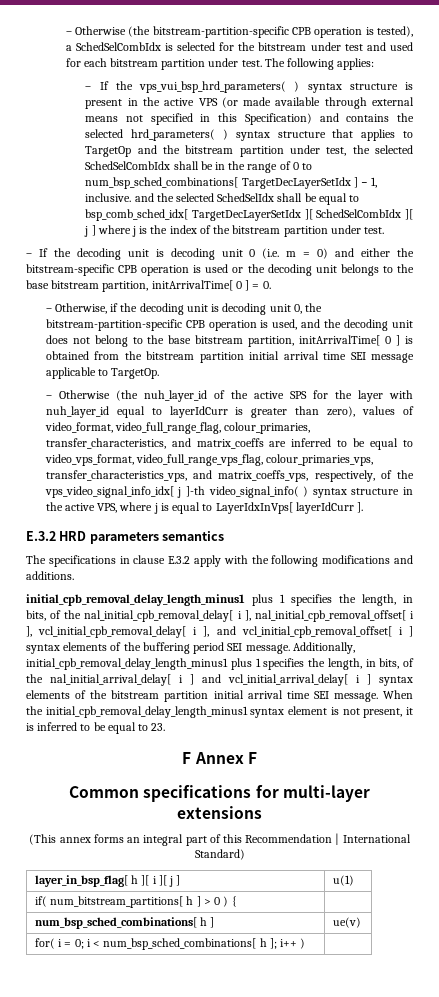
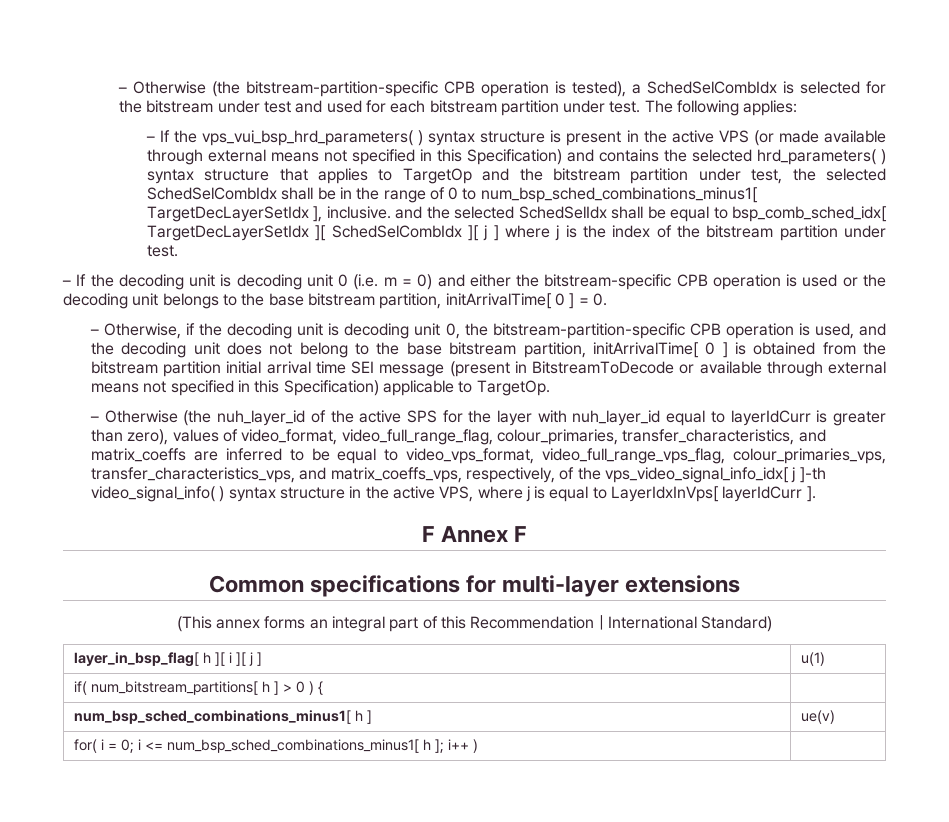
[85,177,378,189] num_bsp_sched_combinations[ TargetDecLayerSetIdx ] − 1, -> [480,187,758,203] [146,206,323,222] num_bsp_sched_combinations_minus1[ TargetDecLayerSetIdx ],
(414, 358) none -> [449,361,886,377] [90,380,379,396] (present in BitstreamToDecode or available through external means not specified in this Specification)
[26,531,225,544] [26,555,414,567] [26,571,74,580] [26,594,413,606] [26,610,414,622] [26,626,413,638] [26,642,355,654] [26,658,414,670] [26,674,413,686] [26,690,414,702] [26,706,414,718] [26,722,166,734] // E.3.2 HRD parameters semantics // The specifications in clause E.3.2 apply with the following modifications and additions. // initial_cpb_removal_delay_length_minus1 plus 1 specifies the length, in bits, of the nal_initial_cpb_removal_delay[ i ], nal_initial_cpb_removal_offset[ i ], vcl_initial_cpb_removal_delay[ i ], and vcl_initial_cpb_removal_offset[ i ] syntax elements of the buffering period SEI message. Additionally, initial_cpb_removal_delay_length_minus1 plus 1 specifies the length, in bits, of the nal_initial_arrival_delay[ i ] and vcl_initial_arrival_delay[ i ] syntax elements of the bitstream partition initial arrival time SEI message. When the initial_cpb_removal_delay_length_minus1 syntax element is not present, it is inferred to be equal to 23. -> (816, 494) none
[34,917,197,929] num_bsp_sched_combinations[ -> [73,710,351,724] num_bsp_sched_combinations_minus1[
[93,938,257,950] < num_bsp_sched_combinations[ -> [144,739,419,753] <= num_bsp_sched_combinations_minus1[

